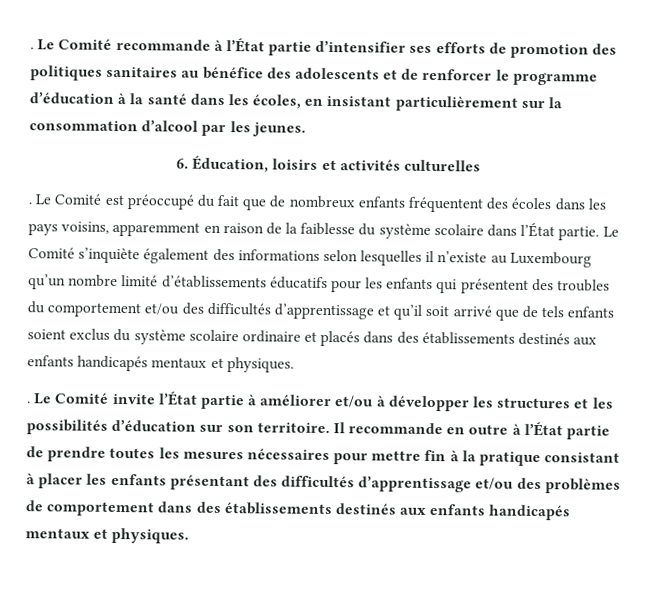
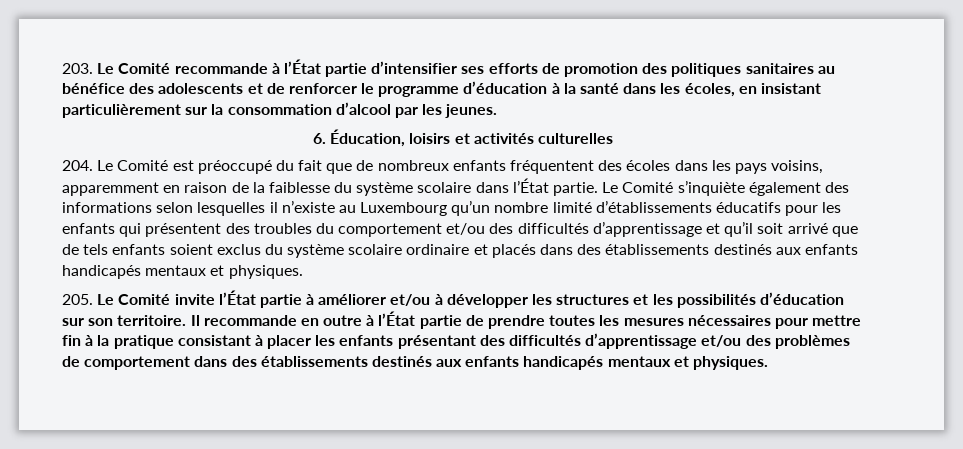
[30,47,34,50] . -> [62,63,93,74] 203.
[28,202,32,205] . -> [62,160,93,171] 204.
[26,401,31,404] . -> [62,294,93,305] 205.

